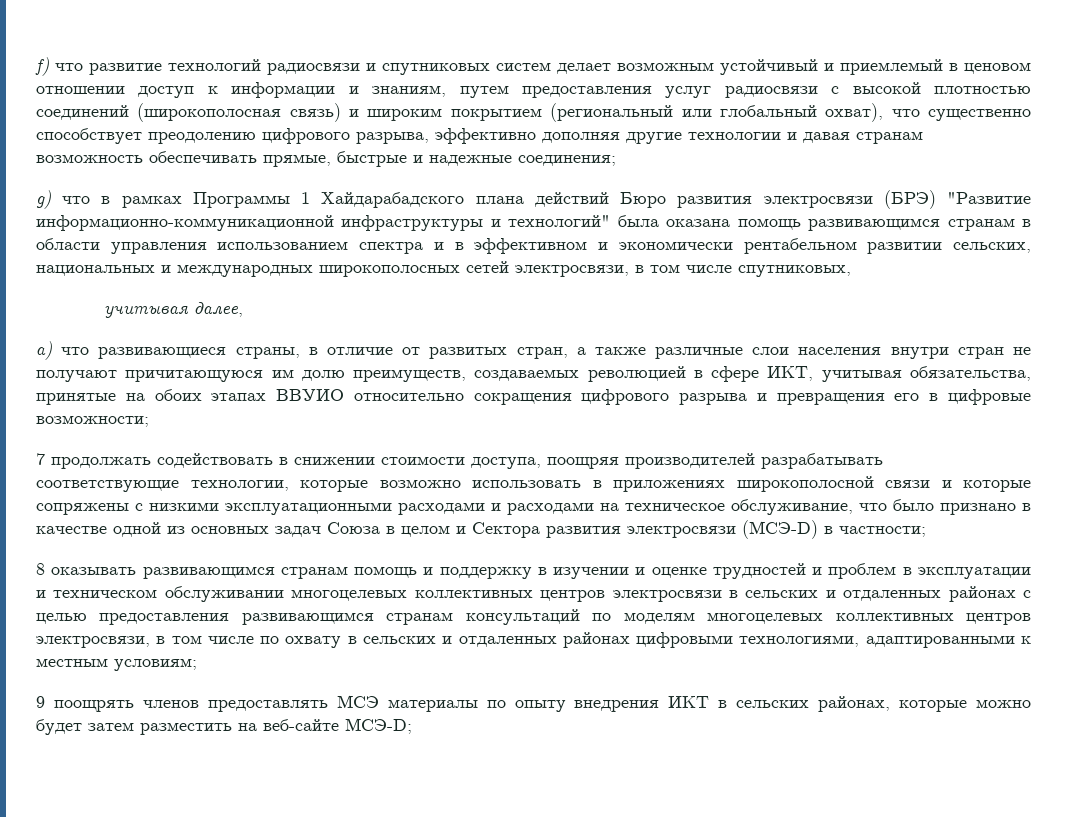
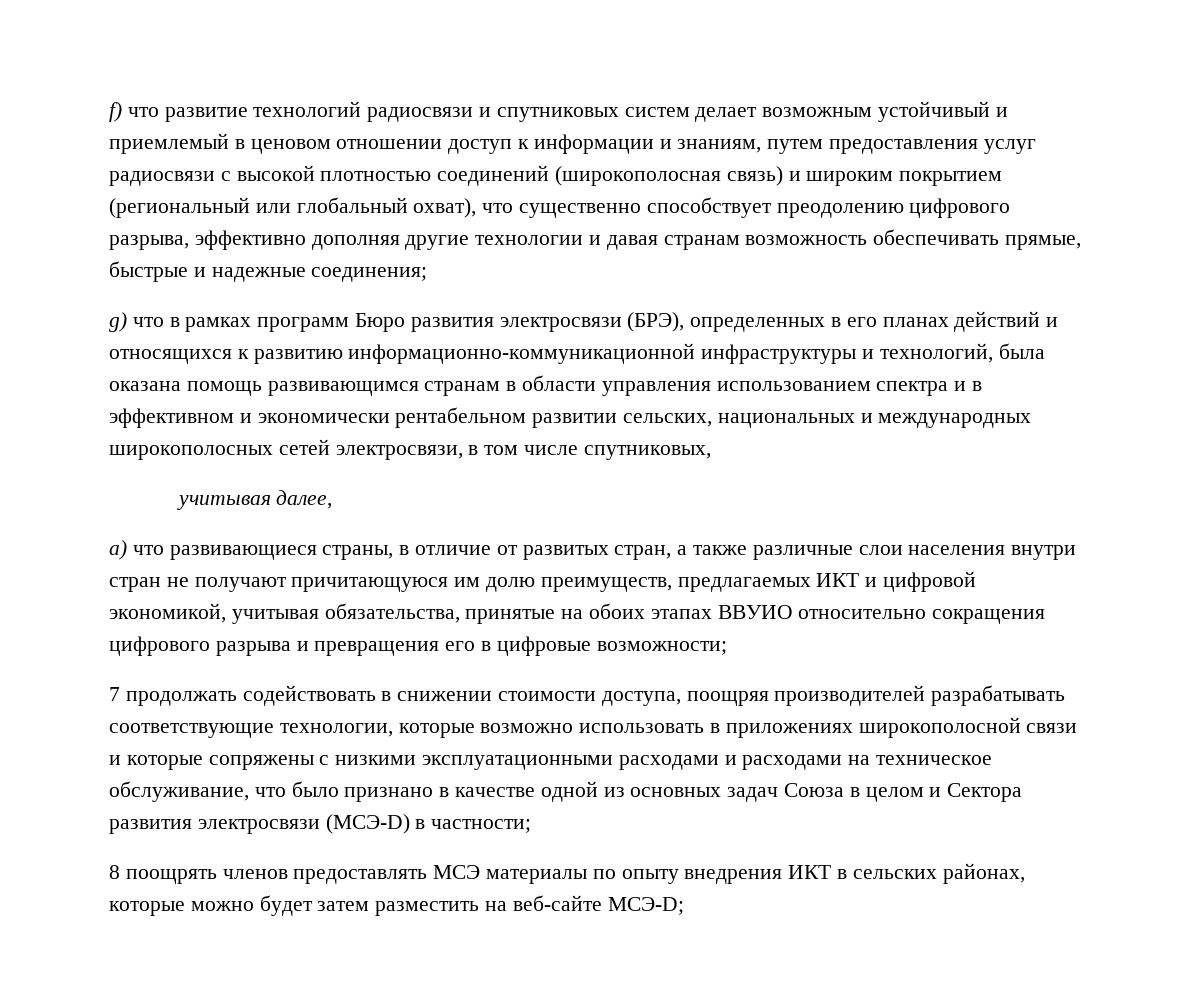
[192,190,1032,209] Программы 1 Хайдарабадского плана действий Бюро развития электросвязи (БРЭ) "Развитие -> [257,311,1059,332] [109,349,343,364] программ Бюро развития электросвязи (БРЭ), определенных в его планах действий и относящихся к развитию
[508,215,611,227] технологий" -> [879,343,993,363] технологий,
[474,366,814,382] создаваемых революцией в сфере ИКТ, -> [677,571,977,592] [109,603,226,623] предлагаемых ИКТ и цифровой экономикой,
[51,563,1031,579] [36,586,1031,602] [36,609,1031,625] [36,632,1031,648] [36,658,197,671] [36,696,45,708] оказывать развивающимся странам помощь и поддержку в изучении и оценке трудностей и проблем в эксплуатации и техническом обслуживании многоцелевых коллективных центров электросвязи в сельских и отдаленных районах с целью предоставления развивающимся странам консультаций по моделям многоцелевых коллективных центров электросвязи, в том числе по охвату в сельских и отдаленных районах цифровыми технологиями, адаптированными к местным условиям; // 9 -> (120, 872) none

